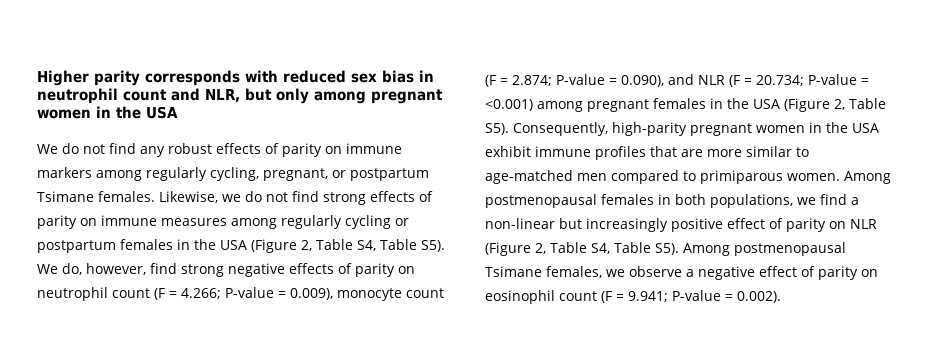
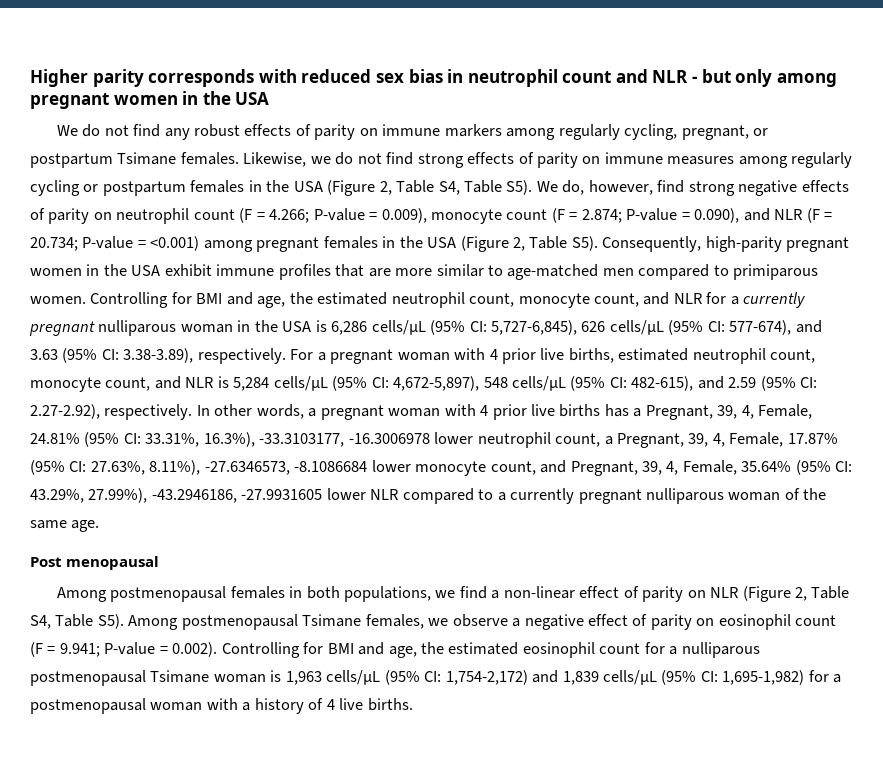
[205,89,240,103] NLR, -> [652,70,698,83] NLR -
(840, 177) none -> [90,292,806,308] [29,320,822,336] [30,348,816,364] [30,376,818,392] [30,404,813,420] [30,432,838,448] [30,460,853,476] [30,488,827,504] [30,520,100,532] [30,556,160,570] Controlling for BMI and age, the estimated neutrophil count, monocyte count, and NLR for a currently pregnant nulliparous woman in the USA is 6,286 cells/µL (95% CI: 5,727-6,845), 626 cells/µL (95% CI: 577-674), and 3.63 (95% CI: 3.38-3.89), respectively. For a pregnant woman with 4 prior live births, estimated neutrophil count, monocyte count, and NLR is 5,284 cells/µL (95% CI: 4,672-5,897), 548 cells/µL (95% CI: 482-615), and 2.59 (95% CI: 2.27-2.92), respectively. In other words, a pregnant woman with 4 prior live births has a Pregnant, 39, 4, Female, 24.81% (95% CI: 33.31%, 16.3%), -33.3103177, -16.3006978 lower neutrophil count, a Pregnant, 39, 4, Female, 17.87% (95% CI: 27.63%, 8.11%), -27.6346573, -8.1086684 lower monocyte count, and Pregnant, 39, 4, Female, 35.64% (95% CI: 43.29%, 27.99%), -43.2946186, -27.9931605 lower NLR compared to a currently pregnant nulliparous woman of the same age. // Post menopausal //
[559,218,723,232] but increasingly positive -> (575, 592) none
(781, 297) none -> [221,642,760,658] [30,670,842,686] [30,698,413,714] Controlling for BMI and age, the estimated eosinophil count for a nulliparous postmenopausal Tsimane woman is 1,963 cells/µL (95% CI: 1,754-2,172) and 1,839 cells/µL (95% CI: 1,695-1,982) for a postmenopausal woman with a history of 4 live births.

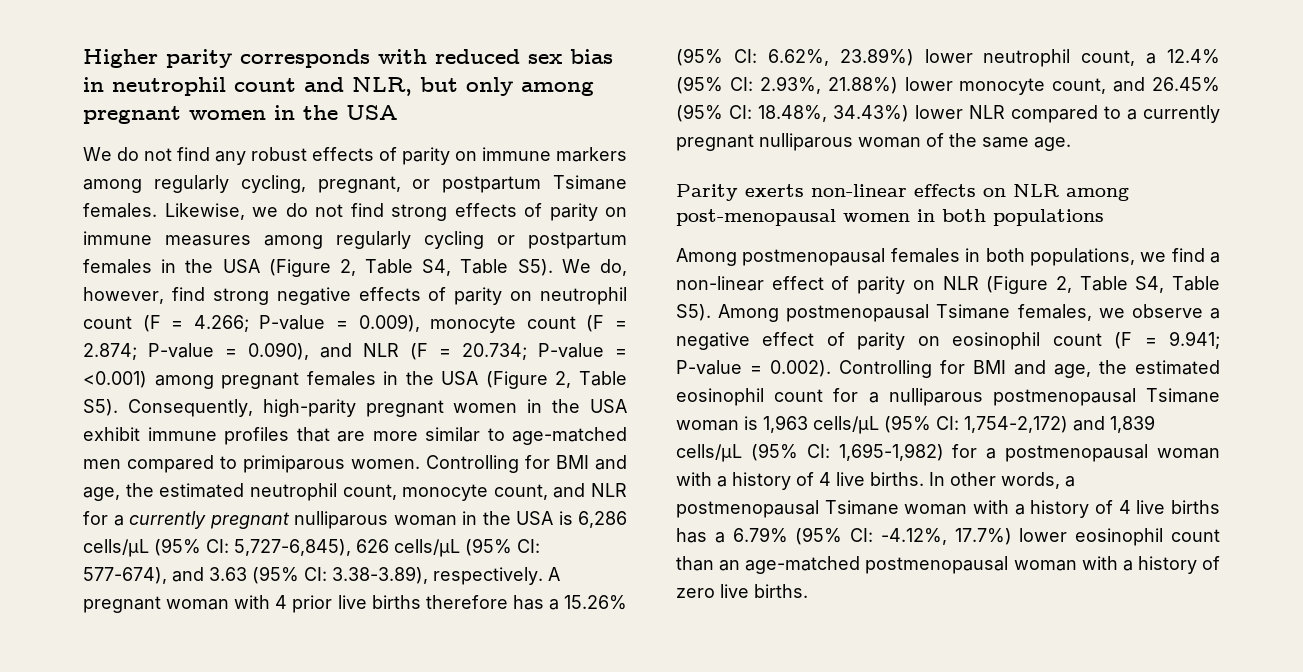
[652,70,698,83] NLR - -> [352,77,412,96] NLR,
[290,348,816,364] [30,376,818,392] [30,404,317,420] For a pregnant woman with 4 prior live births, estimated neutrophil count, monocyte count, and NLR is 5,284 cells/µL (95% CI: 4,672-5,897), 548 cells/µL (95% CI: 482-615), and 2.59 (95% CI: 2.27-2.92), respectively. In other words, a -> [548,567,560,581] A
[604,404,813,420] [30,432,838,448] [30,460,853,476] [30,488,323,503] has a Pregnant, 39, 4, Female, 24.81% (95% CI: 33.31%, 16.3%), -33.3103177, -16.3006978 lower neutrophil count, a Pregnant, 39, 4, Female, 17.87% (95% CI: 27.63%, 8.11%), -27.6346573, -8.1086684 lower monocyte count, and Pregnant, 39, 4, Female, 35.64% (95% CI: 43.29%, 27.99%), -43.2946186, -27.9931605 -> [425,595,628,610] [676,48,1220,67] [676,76,1220,95] [676,104,909,122] therefore has a 15.26% (95% CI: 6.62%, 23.89%) lower neutrophil count, a 12.4% (95% CI: 2.93%, 21.88%) lower monocyte count, and 26.45% (95% CI: 18.48%, 34.43%)
[30,556,160,570] Post menopausal -> [676,184,1129,201] [676,209,1104,226] Parity exerts non-linear effects on NLR among post-menopausal women in both populations
(413, 704) none -> [929,472,1075,489] [676,500,1220,518] [676,527,1220,546] [676,556,1220,574] [676,584,808,598] In other words, a postmenopausal Tsimane woman with a history of 4 live births has a 6.79% (95% CI: -4.12%, 17.7%) lower eosinophil count than an age-matched postmenopausal woman with a history of zero live births.

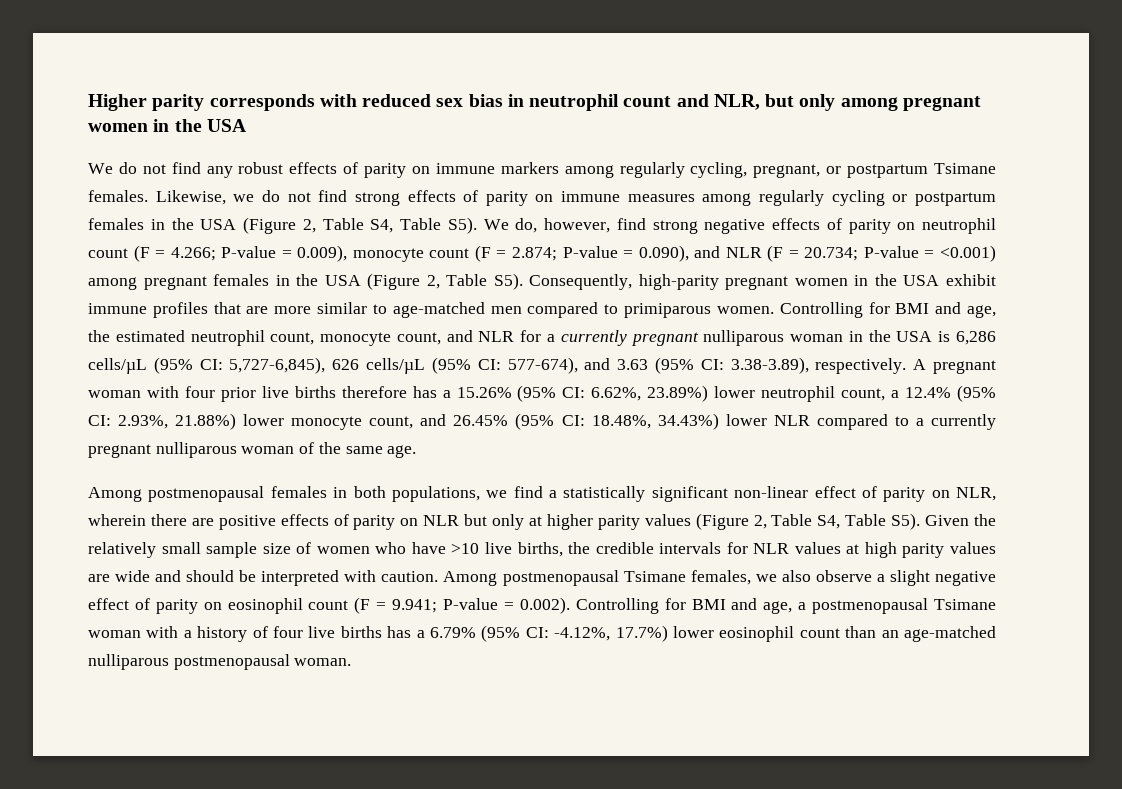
[275,595,288,609] 4 -> [184,386,215,398] four
[676,184,1129,201] [676,209,1104,226] // Parity exerts non-linear effects on NLR among post-menopausal women in both populations -> (417, 451) none
(1220, 257) none -> [563,486,728,502] statistically significant
[942,276,1220,294] [676,304,711,321] NLR (Figure 2, Table S4, Table S5). -> [956,487,996,501] [88,513,996,530] [88,542,996,558] [88,570,439,586] NLR, wherein there are positive effects of parity on NLR but only at higher parity values (Figure 2, Table S4, Table S5). Given the relatively small sample size of women who have >10 live births, the credible intervals for NLR values at high parity values are wide and should be interpreted with caution.
(1125, 313) none -> [781,570,811,582] also
(1220, 313) none -> [889,570,930,586] slight
[1099,360,1220,375] [676,388,1220,406] [676,415,1155,434] [676,443,1220,462] [676,472,1060,490] the estimated eosinophil count for a nulliparous postmenopausal Tsimane woman is 1,963 cells/µL (95% CI: 1,754-2,172) and 1,839 cells/µL (95% CI: 1,695-1,982) for a postmenopausal woman with a history of 4 live births. In other words, -> (793, 607) none
[1118,500,1131,514] 4 -> [273,626,303,638] four
[865,556,1220,574] [676,584,808,598] postmenopausal woman with a history of zero live births. -> [88,654,352,670] nulliparous postmenopausal woman.

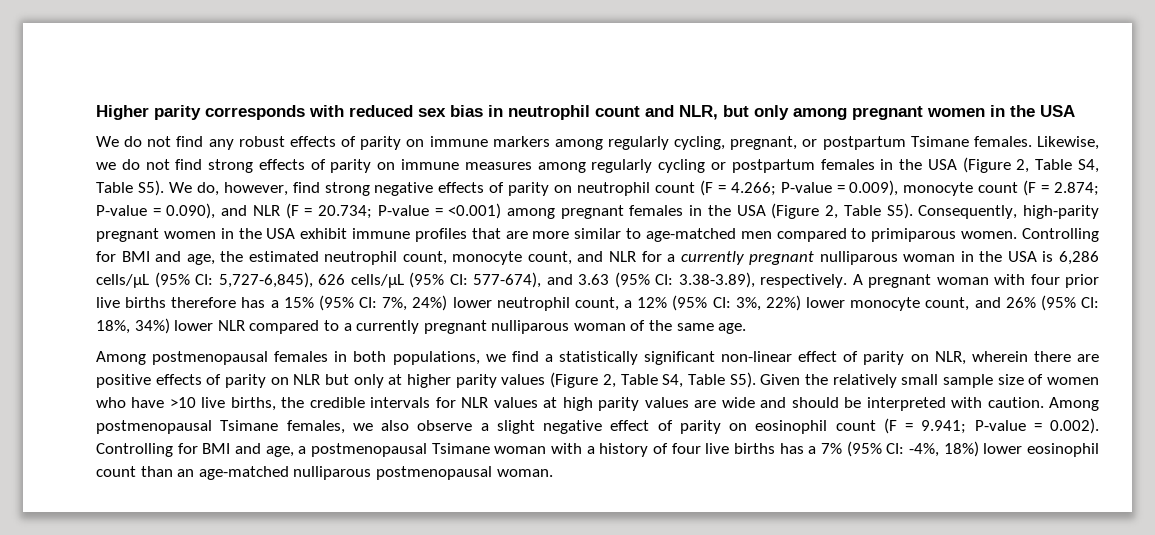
[456,385,709,402] 15.26% (95% CI: 6.62%, 23.89%) -> [283,295,448,311] 15% (95% CI: 7%, 24%)
[905,385,996,402] [88,413,237,430] 12.4% (95% CI: 2.93%, 21.88%) -> [637,295,801,311] 12% (95% CI: 3%, 22%)
[453,413,719,430] 26.45% (95% CI: 18.48%, 34.43%) -> [1005,295,1099,311] [96,318,170,334] 26% (95% CI: 18%, 34%)
[430,625,668,642] 6.79% (95% CI: -4.12%, 17.7%) -> [820,441,979,457] 7% (95% CI: -4%, 18%)

